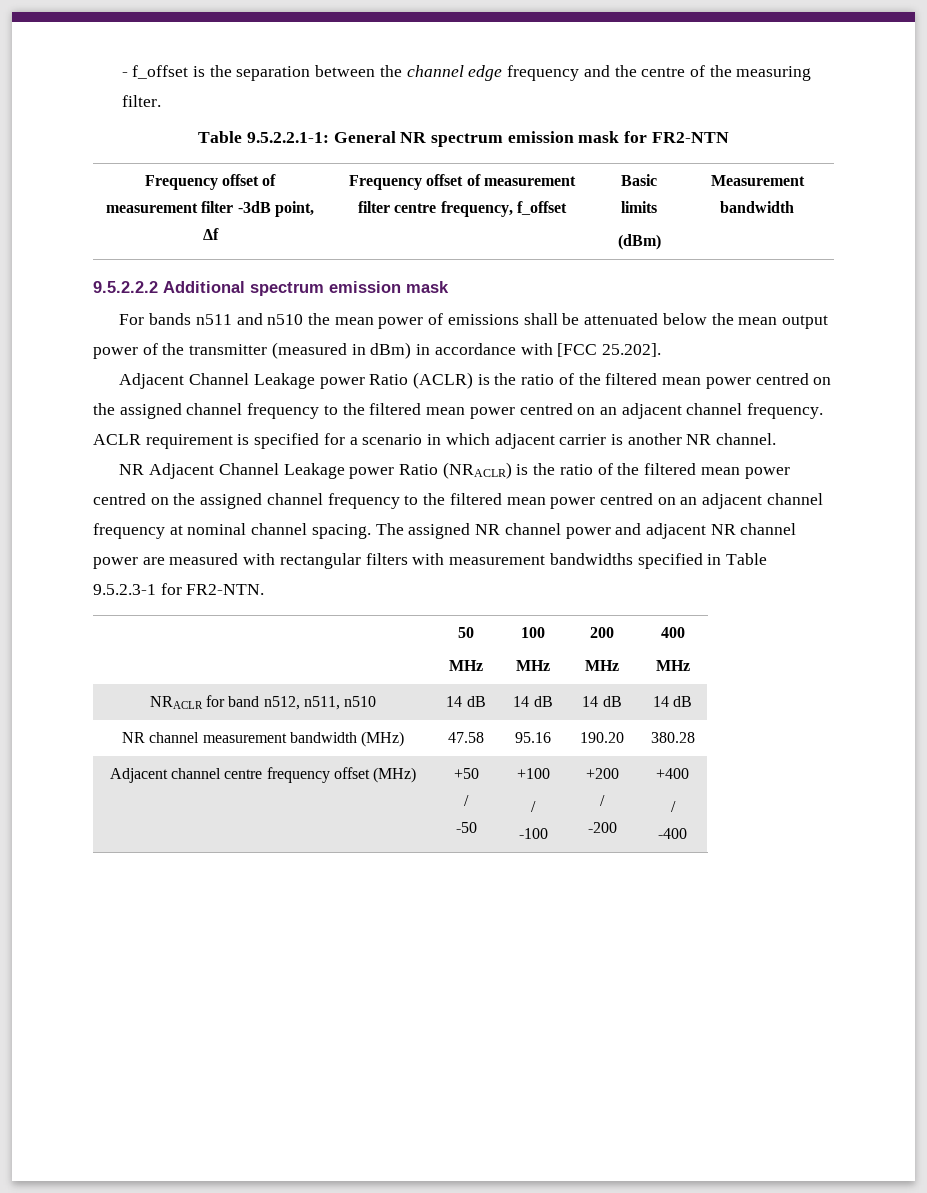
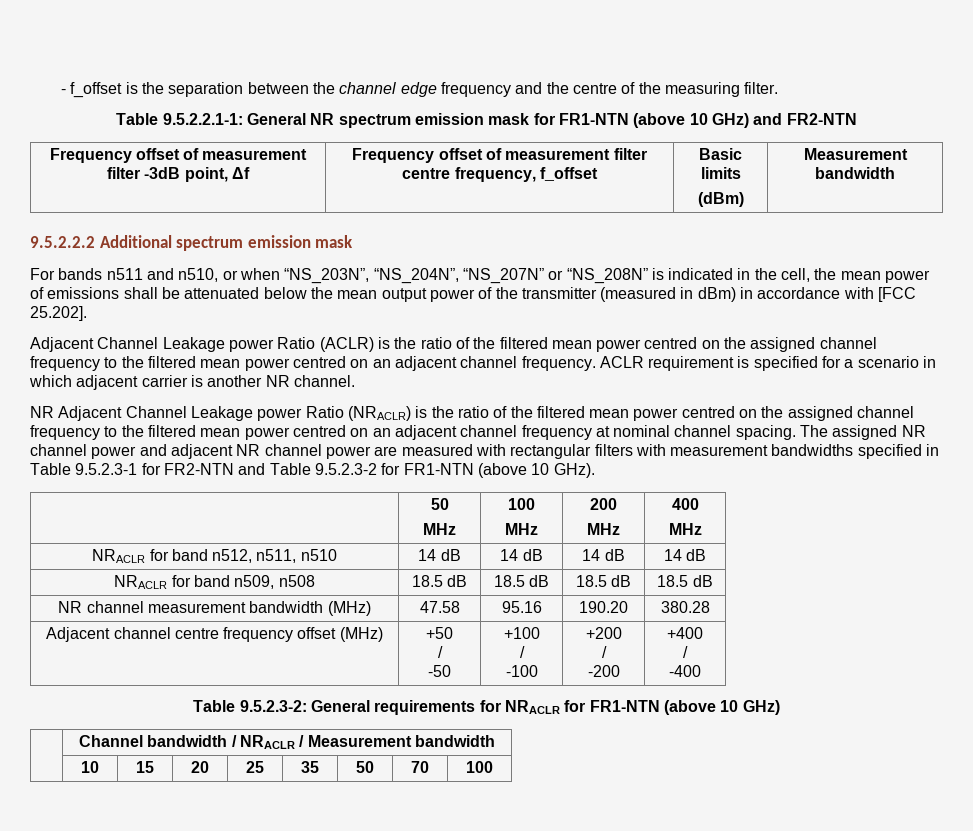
(648, 137) none -> [558,113,783,128] FR1-NTN (above 10 GHz) and
[267,314,304,325] n510 -> [178,268,811,284] n510, or when “NS_203N”, “NS_204N”, “NS_207N” or “NS_208N” is indicated in the cell,
[186,584,265,595] FR2-NTN. -> [163,463,595,478] FR2-NTN and Table 9.5.2.3-2 for FR1-NTN (above 10 GHz).
(693, 701) none -> [114,575,315,589] [411,575,468,587] [493,575,550,587] [575,575,632,587] [657,575,713,587] // NRACLR for band n509, n508 | 18.5 dB | 18.5 dB | 18.5 dB | 18.5 dB
(687, 833) none -> [193,700,780,715] [79,735,495,749] [81,761,99,773] [136,761,154,773] [191,761,209,773] [246,761,264,773] [301,761,319,773] [356,761,374,773] [411,761,429,773] [466,761,493,773] // Table 9.5.2.3-2: General requirements for NRACLR for FR1-NTN (above 10 GHz) // | Channel bandwidth / NRACLR / Measurement bandwidth // | 10 | 15 | 20 | 25 | 35 | 50 | 70 | 100

